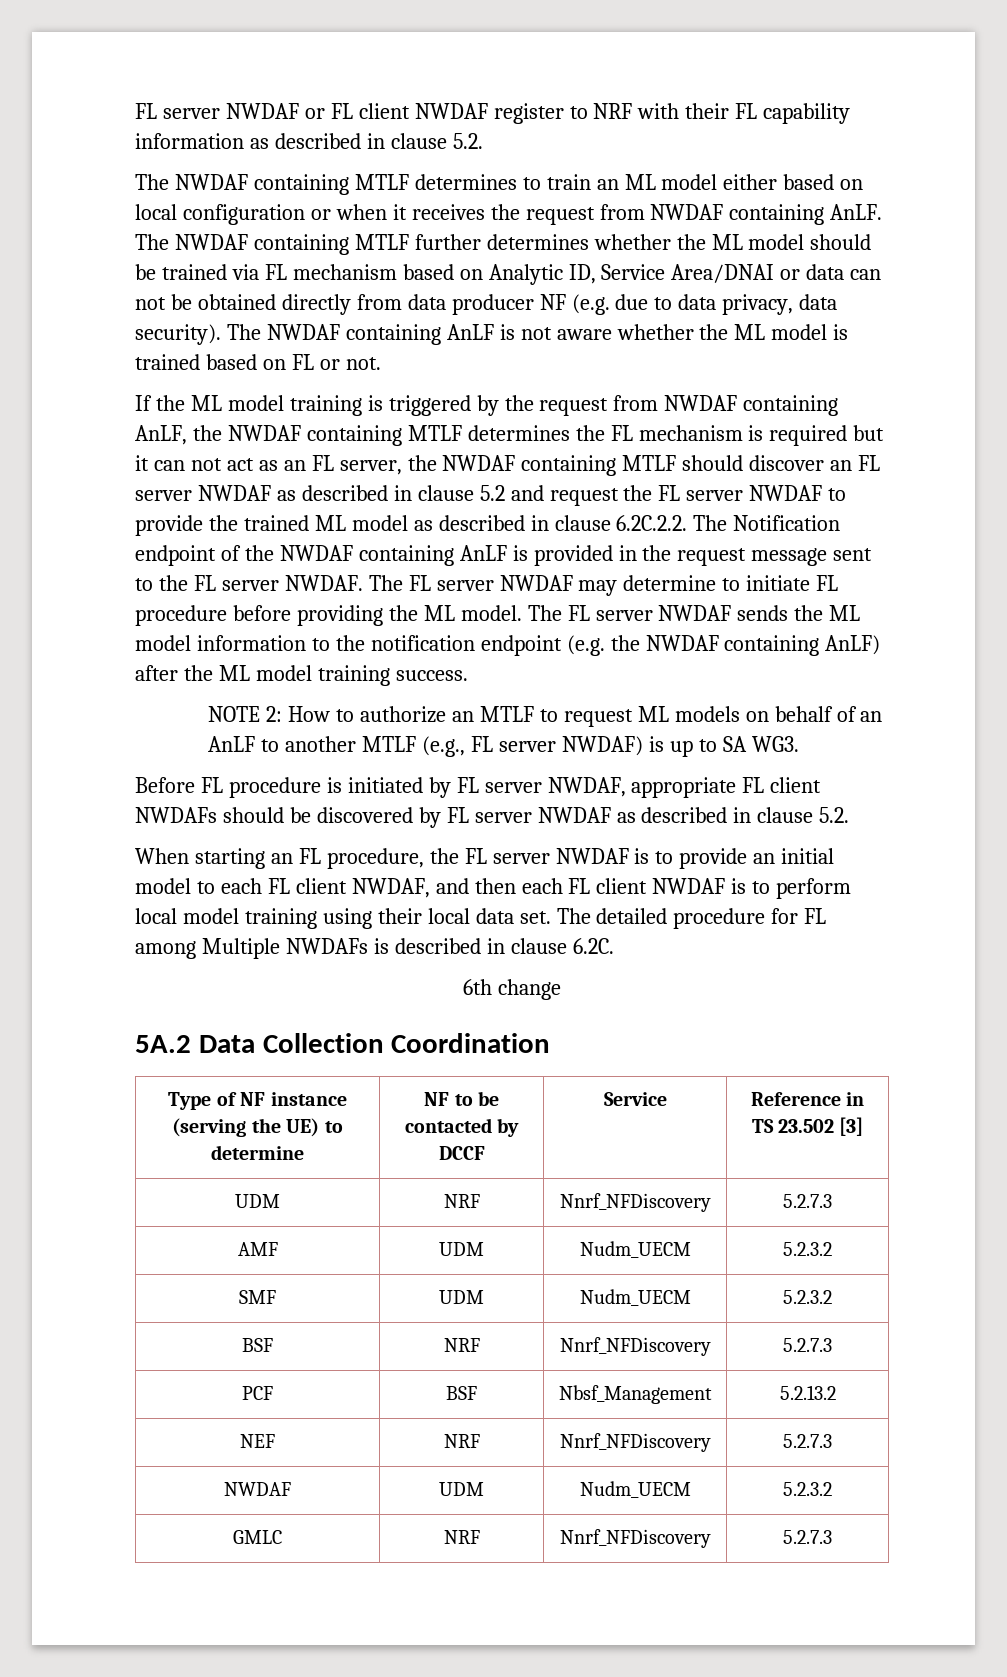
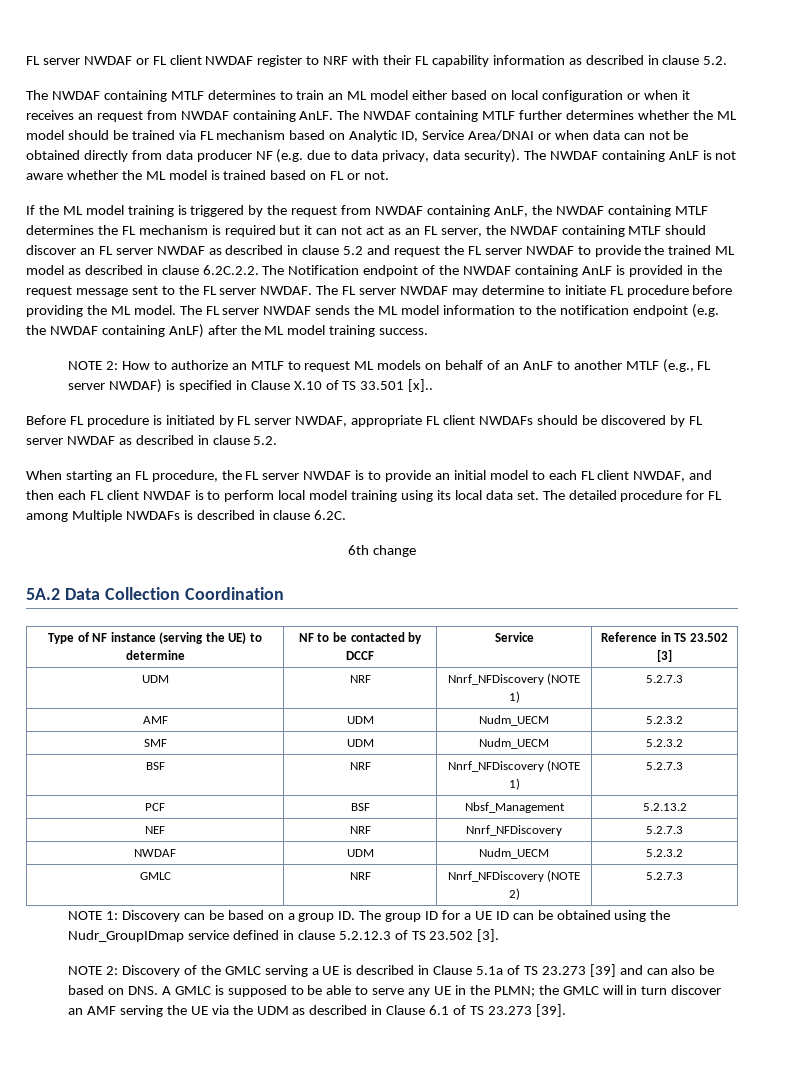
[490,204,520,220] the -> [77,113,93,120] an
(801, 274) none -> [554,130,589,140] when
[669,736,799,757] up to SA WG3. -> [178,379,434,392] specified in Clause X.10 of TS 33.501 [x]..
[377,908,422,924] their -> [436,490,451,500] its
(711, 1202) none -> [547,673,581,685] [508,691,520,703] (NOTE 1)
(711, 1346) none -> [547,760,581,772] [508,778,520,790] (NOTE 1)
[783,1530,832,1544] | 5.2.7.3 -> [547,870,581,882] [508,888,520,900] [646,872,683,880] [68,910,671,922] [68,929,500,942] [68,964,715,977] [68,985,722,997] [68,1004,566,1017] (NOTE 2) | 5.2.7.3 // NOTE 1: Discovery can be based on a group ID. The group ID for a UE ID can be obtained using the Nudr_GroupIDmap service defined in clause 5.2.12.3 of TS 23.502 [3]. // NOTE 2: Discovery of the GMLC serving a UE is described in Clause 5.1a of TS 23.273 [39] and can also be based on DNS. A GMLC is supposed to be able to serve any UE in the PLMN; the GMLC will in turn discover an AMF serving the UE via the UDM as described in Clause 6.1 of TS 23.273 [39].

